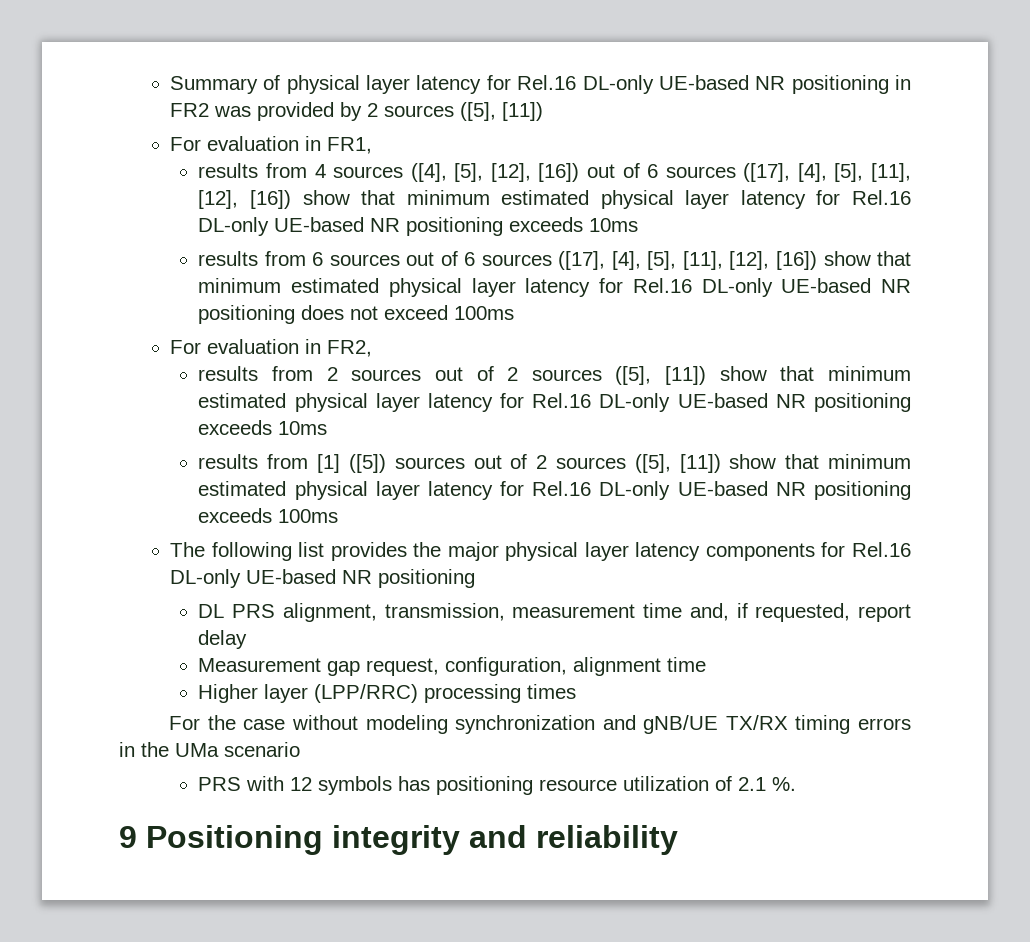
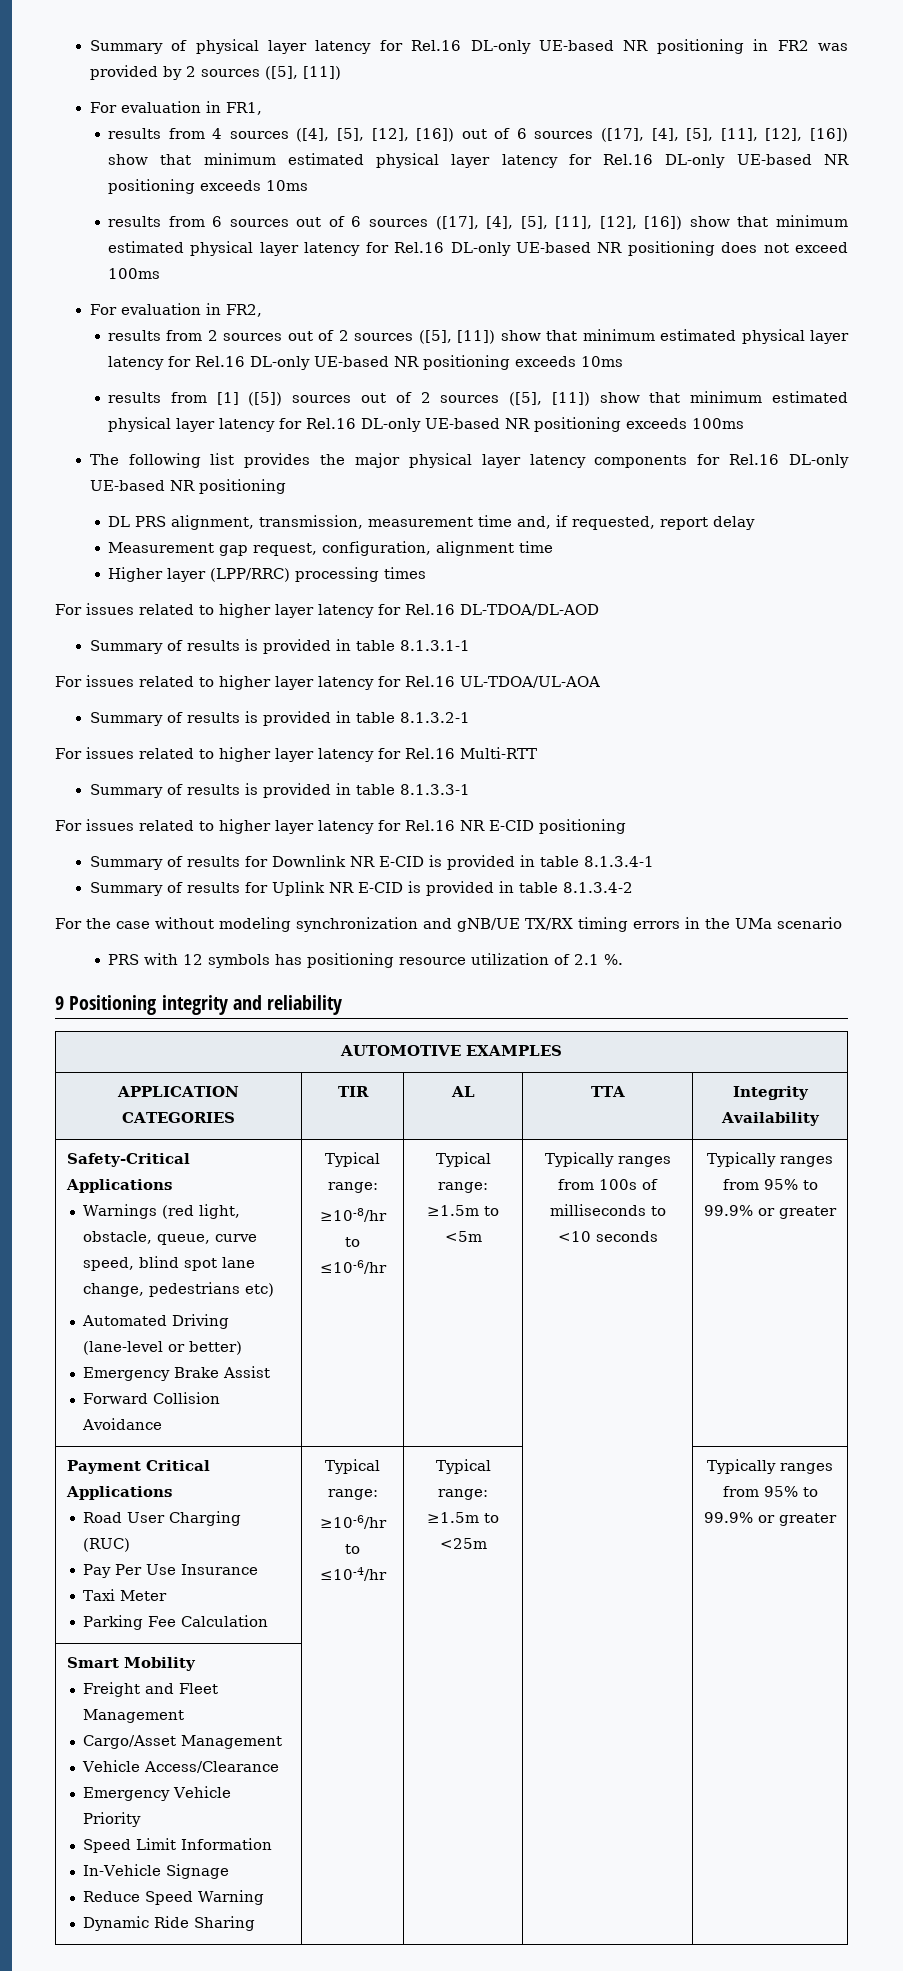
(577, 691) none -> [55,603,599,618] [89,639,470,654] [55,675,600,690] [89,711,470,726] [55,747,537,762] [89,783,470,798] [55,819,626,834] [89,855,654,870] [89,881,633,896] // For issues related to higher layer latency for Rel.16 DL-TDOA/DL-AOD // Summary of results is provided in table 8.1.3.1-1 // For issues related to higher layer latency for Rel.16 UL-TDOA/UL-AOA // Summary of results is provided in table 8.1.3.2-1 // For issues related to higher layer latency for Rel.16 Multi-RTT // Summary of results is provided in table 8.1.3.3-1 // For issues related to higher layer latency for Rel.16 NR E-CID positioning // Summary of results for Downlink NR E-CID is provided in table 8.1.3.4-1 // Summary of results for Uplink NR E-CID is provided in table 8.1.3.4-2
(678, 840) none -> [340,1045,562,1056] [117,1086,239,1097] [122,1112,235,1123] [337,1086,369,1097] [450,1086,475,1097] [590,1086,625,1097] [732,1086,809,1100] [720,1112,820,1126] [66,1153,190,1167] [65,1179,172,1193] [83,1204,241,1219] [83,1231,258,1245] [83,1256,256,1271] [83,1282,275,1297] [82,1314,230,1329] [83,1341,243,1355] [83,1366,271,1381] [83,1392,221,1404] [82,1418,163,1430] [325,1152,380,1167] [327,1182,378,1193] [319,1208,387,1222] [345,1237,360,1247] [319,1260,387,1274] [435,1152,491,1167] [438,1182,488,1193] [427,1205,499,1216] [444,1231,482,1242] [544,1152,671,1167] [558,1179,658,1190] [549,1204,666,1216] [557,1231,658,1242] [707,1152,833,1167] [722,1179,818,1190] [704,1205,837,1219] [66,1460,210,1474] [65,1486,172,1500] [83,1511,242,1526] [83,1538,131,1552] [83,1564,259,1578] [83,1589,168,1601] [83,1615,269,1630] [325,1459,380,1474] [327,1489,378,1500] [319,1515,387,1529] [345,1544,360,1554] [319,1567,387,1581] [435,1459,491,1474] [438,1489,488,1500] [427,1512,499,1523] [439,1538,487,1549] [707,1459,833,1474] [722,1486,818,1497] [704,1512,837,1526] [66,1657,196,1671] [83,1682,219,1697] [83,1709,185,1723] [83,1735,283,1749] [82,1760,280,1773] [83,1786,232,1801] [83,1812,142,1827] [83,1838,273,1853] [83,1864,230,1879] [83,1890,265,1905] [83,1916,256,1931] // AUTOMOTIVE EXAMPLES // APPLICATION CATEGORIES | TIR | AL | TTA | Integrity Availability // Safety-Critical Applications // Warnings (red light, obstacle, queue, curve speed, blind spot lane change, pedestrians etc) // Automated Driving (lane-level or better) // Emergency Brake Assist // Forward Collision Avoidance | Typical range: // ≥10-8/hr to ≤10-6/hr | Typical range: ≥1.5m to <5m | Typically ranges from 100s of milliseconds to <10 seconds | Typically ranges from 95% to 99.9% or greater // Payment Critical Applications // Road User Charging (RUC) // Pay Per Use Insurance // Taxi Meter // Parking Fee Calculation | Typical range: // ≥10-6/hr to ≤10-4/hr | Typical range: ≥1.5m to <25m | | Typically ranges from 95% to 99.9% or greater // Smart Mobility // Freight and Fleet Management // Cargo/Asset Management // Vehicle Access/Clearance // Emergency Vehicle Priority // Speed Limit Information // In-Vehicle Signage // Reduce Speed Warning // Dynamic Ride Sharing | | | |

